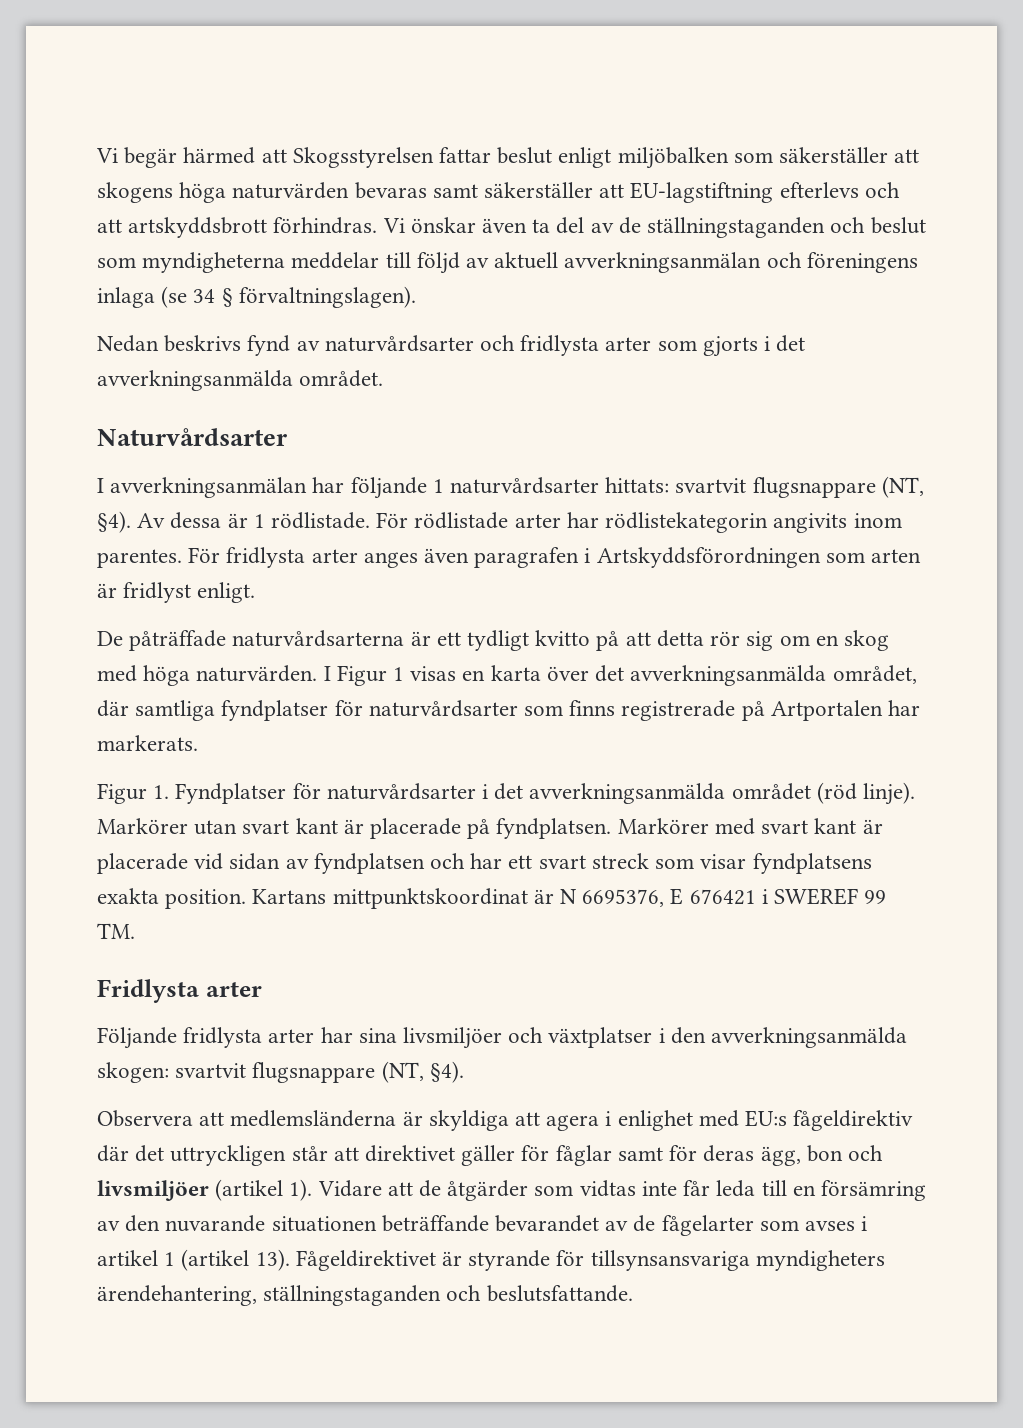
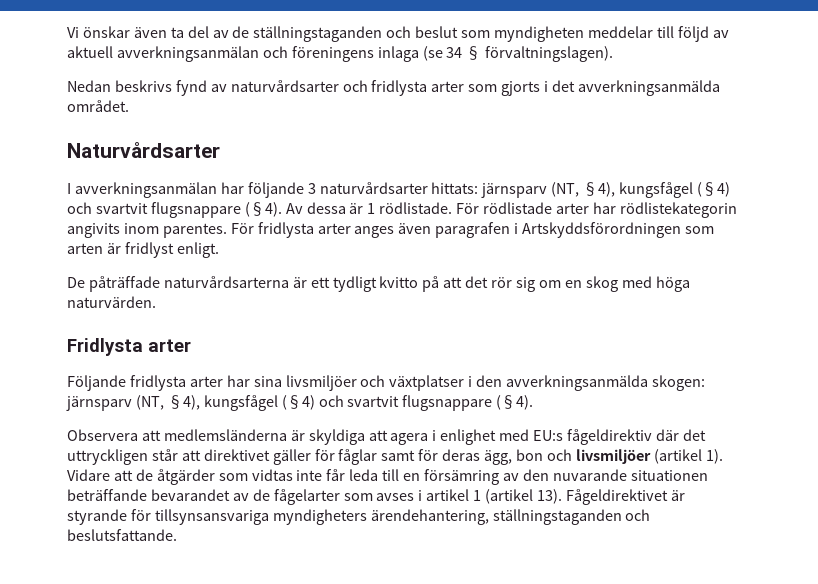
[96,147,920,169] [97,182,900,203] [97,217,405,238] Vi begär härmed att Skogsstyrelsen fattar beslut enligt miljöbalken som säkerställer att skogens höga naturvärden bevaras samt säkerställer att EU-lagstiftning efterlevs och att artskyddsbrott förhindras. Vi -> [67,27,79,38] Vi
[142,252,286,273] myndigheterna -> [494,26,585,42] myndigheten
[432,479,444,493] 1 -> [307,183,316,194] 3
[675,476,924,498] [97,511,131,533] svartvit flugsnappare (NT, §4). -> [481,182,731,198] [67,202,282,218] järnsparv (NT, §4), kungsfågel (§4) och svartvit flugsnappare (§4).
[656,630,704,647] detta -> [465,276,489,288] det
[323,665,917,686] [97,700,921,721] [97,735,198,751] [97,782,916,805] [97,818,883,839] [97,853,872,874] [97,888,887,909] [97,923,135,939] I Figur 1 visas en karta över det avverkningsanmälda området, där samtliga fyndplatser för naturvårdsarter som finns registrerade på Artportalen har markerats. // Figur 1. Fyndplatser för naturvårdsarter i det avverkningsanmälda området (röd linje). Markörer utan svart kant är placerade på fyndplatsen. Markörer med svart kant är placerade vid sidan av fyndplatsen och har ett svart streck som visar fyndplatsens exakta position. Kartans mittpunktskoordinat är N 6695376, E 676421 i SWEREF 99 TM. -> (156, 302) none
[175,1061,464,1083] svartvit flugsnappare (NT, §4). -> [66,395,534,411] järnsparv (NT, §4), kungsfågel (§4) och svartvit flugsnappare (§4).

